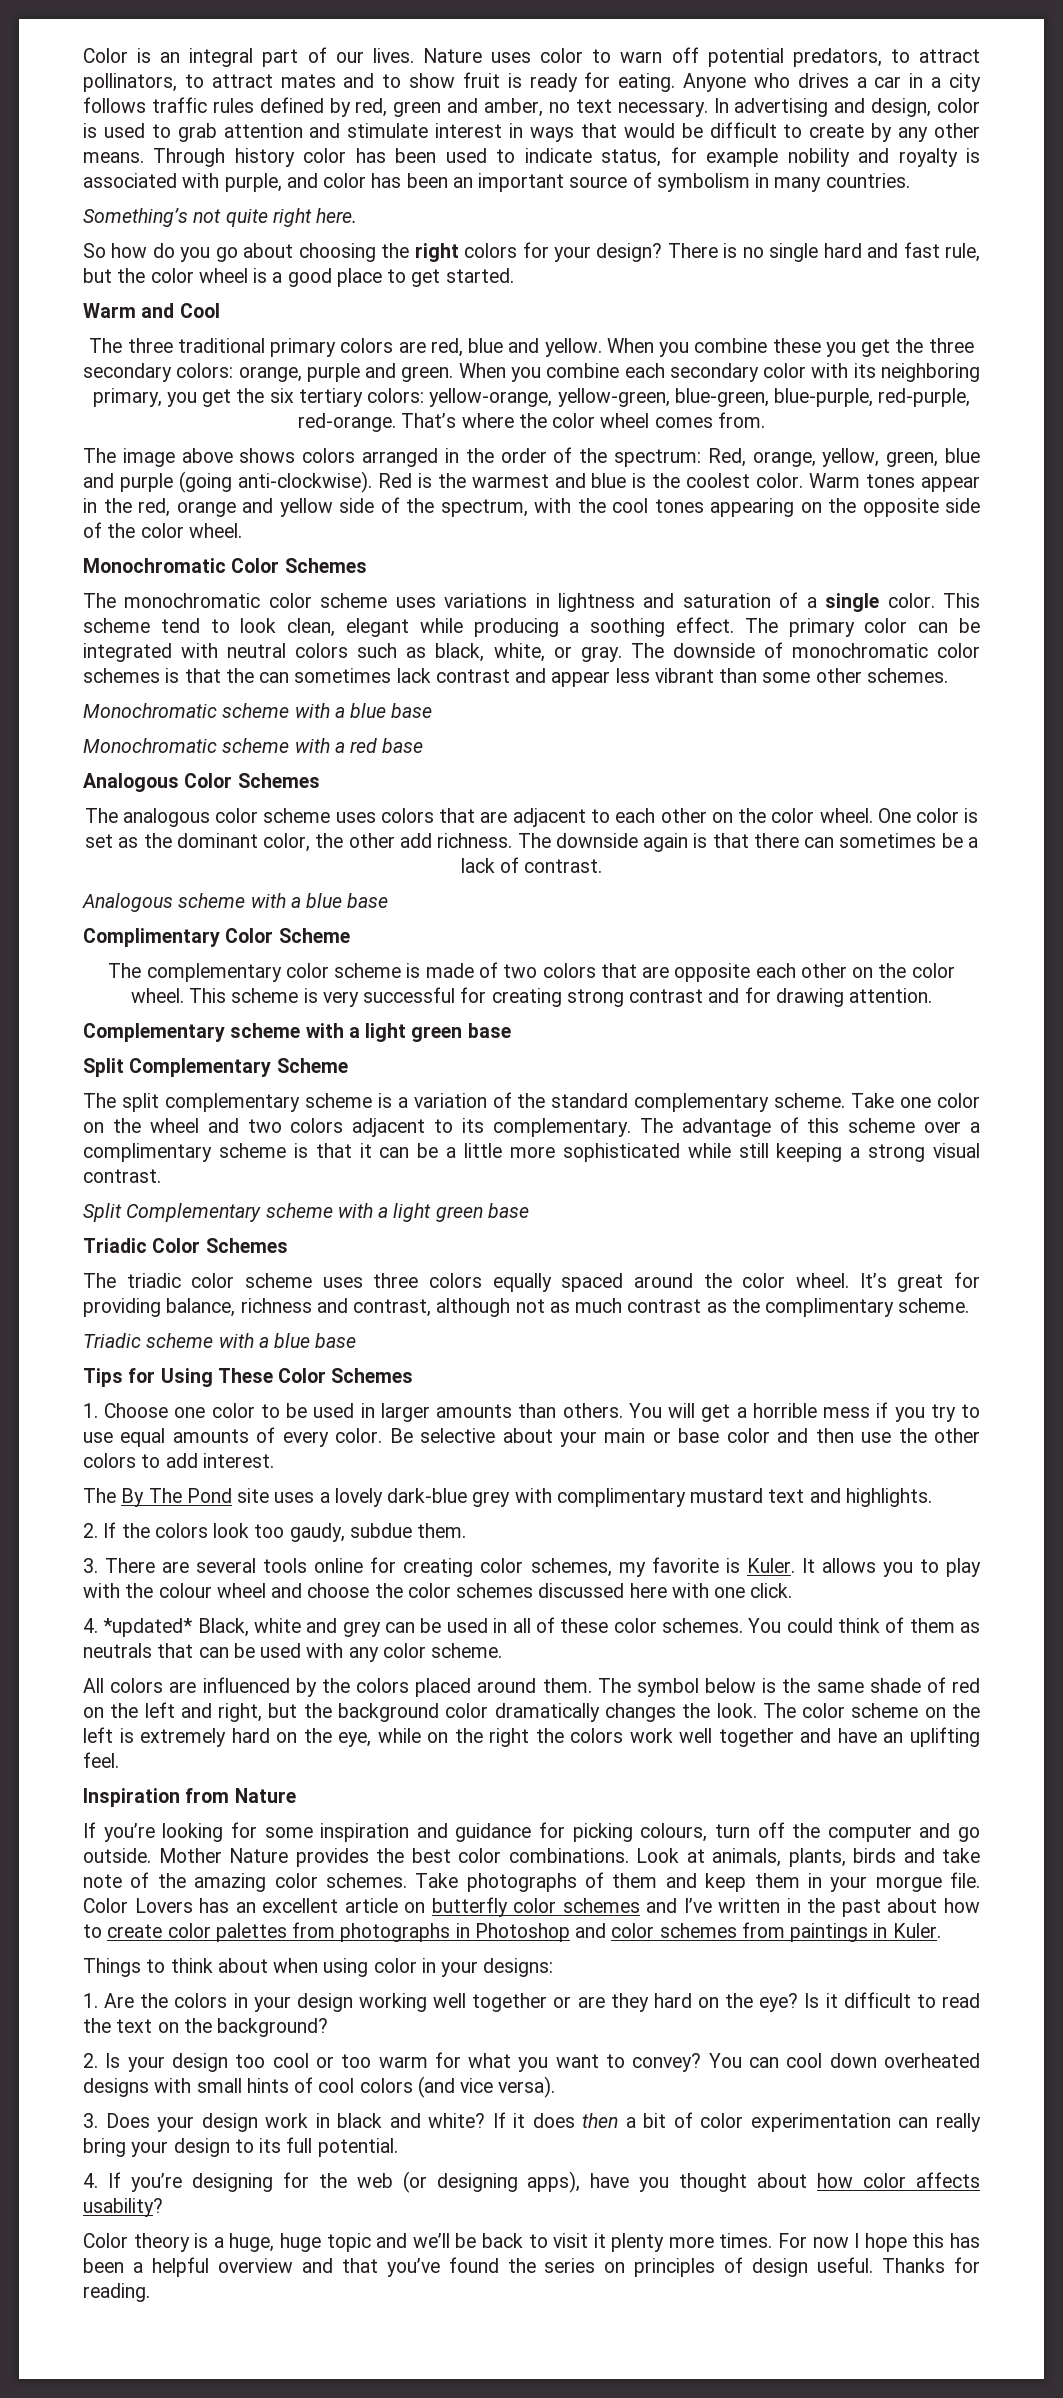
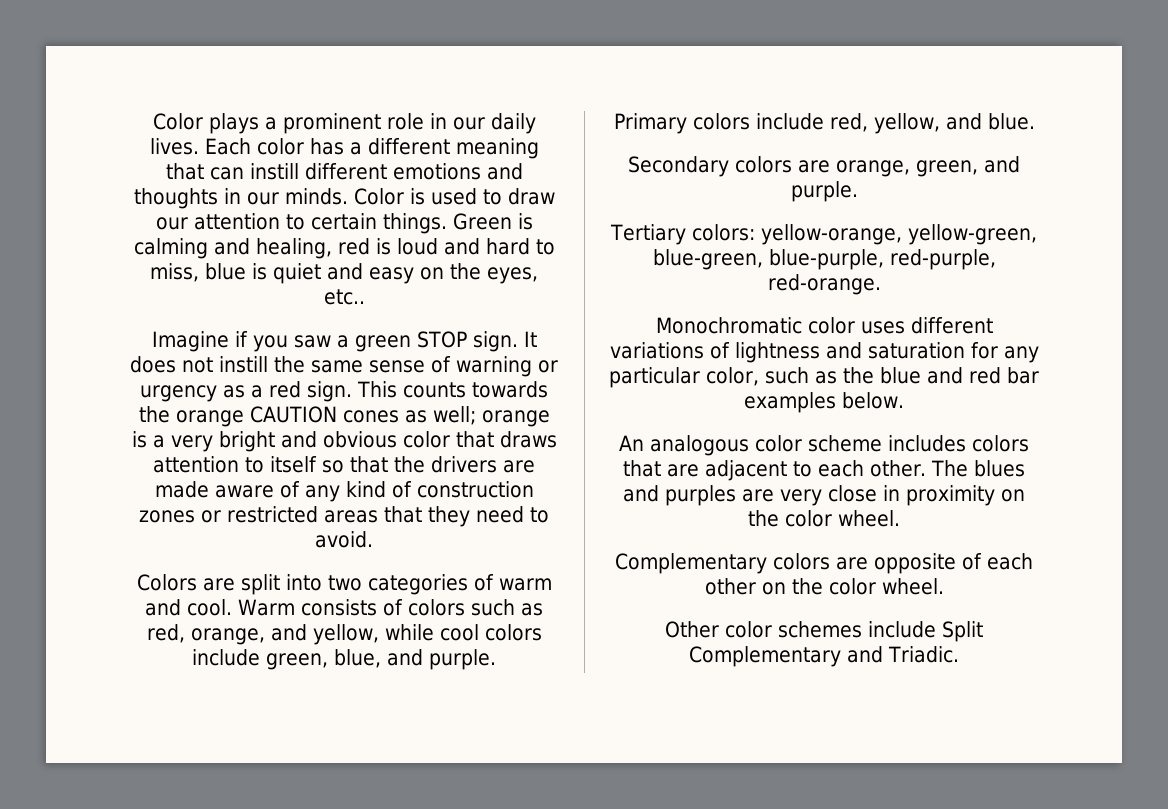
[83,47,981,67] [83,72,982,92] [83,97,980,117] [83,122,981,142] [83,147,980,167] [83,172,910,192] [83,208,358,227] [83,242,981,262] [83,268,514,287] [83,303,220,318] [89,338,974,357] [83,363,980,382] [92,388,363,407] Color is an integral part of our lives. Nature uses color to warn off potential predators, to attract pollinators, to attract mates and to show fruit is ready for eating. Anyone who drives a car in a city follows traffic rules defined by red, green and amber, no text necessary. In advertising and design, color is used to grab attention and stimulate interest in ways that would be difficult to create by any other means. Through history color has been used to indicate status, for example nobility and royalty is associated with purple, and color has been an important source of symbolism in many countries. // Something’s not quite right here. // So how do you go about choosing the right colors for your design? There is no single hard and fast rule, but the color wheel is a good place to get started. // Warm and Cool // The three traditional primary colors are red, blue and yellow. When you combine these you get the three secondary colors: orange, purple and green. When you combine each secondary color with its neighboring primary, you get the six tertiary -> [152,113,536,134] [149,138,539,159] [165,163,523,180] [133,188,555,209] [155,213,533,234] [133,238,555,259] [150,263,538,284] [323,289,365,305] [151,331,537,352] [130,356,558,377] [140,381,548,402] [138,406,550,427] [131,431,557,452] [153,456,535,473] [154,481,534,502] [139,506,549,527] [315,531,373,548] [136,574,552,595] [145,599,543,616] [146,624,542,645] [192,649,496,670] [613,113,1035,134] [628,156,1020,177] [790,181,858,202] [610,224,687,245] Color plays a prominent role in our daily lives. Each color has a different meaning that can instill different emotions and thoughts in our minds. Color is used to draw our attention to certain things. Green is calming and healing, red is loud and hard to miss, blue is quiet and easy on the eyes, etc.. // Imagine if you saw a green STOP sign. It does not instill the same sense of warning or urgency as a red sign. This counts towards the orange CAUTION cones as well; orange is a very bright and obvious color that draws attention to itself so that the drivers are made aware of any kind of construction zones or restricted areas that they need to avoid. // Colors are split into two categories of warm and cool. Warm consists of colors such as red, orange, and yellow, while cool colors include green, blue, and purple. // Primary colors include red, yellow, and blue. // Secondary colors are orange, green, and purple. // Tertiary
[401,412,765,428] [83,447,980,467] [83,471,980,493] [83,497,980,517] [83,522,242,538] [83,558,367,573] [83,592,981,612] [83,617,980,637] [83,642,980,662] [83,668,948,687] [83,703,433,718] [83,738,424,753] [83,773,320,792] [84,808,118,823] That’s where the color wheel comes from. // The image above shows colors arranged in the order of the spectrum: Red, orange, yellow, green, blue and purple (going anti-clockwise). Red is the warmest and blue is the coolest color. Warm tones appear in the red, orange and yellow side of the spectrum, with the cool tones appearing on the opposite side of the color wheel. // Monochromatic Color Schemes // The monochromatic color scheme uses variations in lightness and saturation of a single color. This scheme tend to look clean, elegant while producing a soothing effect. The primary color can be integrated with neutral colors such as black, white, or gray. The downside of monochromatic color schemes is that the can sometimes lack contrast and appear less vibrant than some other schemes. // Monochromatic scheme with a blue base // Monochromatic scheme with a red base // Analogous Color Schemes // The -> [655,317,993,334] [609,342,1039,363] [609,367,1039,388] [744,392,905,413] [619,435,644,451] // Monochromatic color uses different variations of lightness and saturation for any particular color, such as the blue and red bar examples below. // An
[335,812,376,823] uses -> [888,435,966,452] includes
[660,808,979,823] [85,833,978,852] [460,857,603,873] [82,893,389,912] [83,928,350,947] [108,962,637,982] other on the color wheel. One color is set as the dominant color, the other add richness. The downside again is that there can sometimes be a lack of contrast. // Analogous scheme with a blue base // Complimentary Color Scheme // The complementary color scheme is made of two colors that -> [869,460,1026,477] [623,485,1025,506] [748,510,900,527] [615,553,830,574] other. The blues and purples are very close in proximity on the color wheel. // Complementary colors
[755,963,955,978] [130,987,933,1007] [83,1023,511,1042] [83,1058,348,1077] [83,1092,981,1112] [83,1117,980,1137] [83,1143,980,1162] [83,1169,161,1183] [83,1203,529,1222] [83,1238,288,1253] [83,1272,980,1292] [83,1298,970,1317] [83,1333,357,1348] [83,1368,414,1387] [83,1402,980,1422] [83,1427,981,1447] [83,1453,274,1468] [83,1488,932,1507] [83,1522,467,1542] [83,1557,981,1577] [83,1583,793,1598] [83,1617,981,1637] [83,1643,503,1662] [83,1677,980,1697] [83,1702,980,1722] [83,1727,980,1747] [83,1752,119,1768] [83,1788,296,1807] [83,1822,980,1842] [83,1848,980,1867] [83,1872,980,1892] [83,1897,980,1917] [83,1922,941,1942] [83,1958,554,1977] [83,1992,980,2012] [83,2018,329,2037] [83,2052,980,2072] [83,2076,556,2098] [83,2112,981,2132] [83,2137,398,2157] [83,2171,980,2193] [83,2198,163,2217] [83,2233,981,2252] [83,2257,980,2277] [83,2283,150,2302] each other on the color wheel. This scheme is very successful for creating strong contrast and for drawing attention. // Complementary scheme with a light green base // Split Complementary Scheme // The split complementary scheme is a variation of the standard complementary scheme. Take one color on the wheel and two colors adjacent to its complementary. The advantage of this scheme over a complimentary scheme is that it can be a little more sophisticated while still keeping a strong visual contrast. // Split Complementary scheme with a light green base // Triadic Color Schemes // The triadic color scheme uses three colors equally spaced around the color wheel. It’s great for providing balance, richness and contrast, although not as much contrast as the complimentary scheme. // Triadic scheme with a blue base // Tips for Using These Color Schemes // 1. Choose one color to be used in larger amounts than others. You will get a horrible mess if you try to use equal amounts of every color. Be selective about your main or base color and then use the other colors to add interest. // The By The Pond site uses a lovely dark-blue grey with complimentary mustard text and highlights. // 2. If the colors look too gaudy, subdue them. // 3. There are several tools online for creating color schemes, my favorite is Kuler. It allows you to play with the colour wheel and choose the color schemes discussed here with one click. // 4. *updated* Black, white and grey can be used in all of these color schemes. You could think of them as neutrals that can be used with any color scheme. // All colors are influenced by the colors placed around them. The symbol below is the same shade of red on the left and right, but the background color dramatically changes the look. The color scheme on the left is extremely hard on the eye, while on the right the colors work well together and have an uplifting feel. // Inspiration from Nature // If you’re looking for some inspiration and guidance for picking colours, turn off the computer and go outside. Mother Nature provides the best color combinations. Look at animals, plants, birds and take note of the amazing color schemes. Take photographs of them and keep them in your morgue file. Color Lovers has an excellent article on butterfly color schemes and I’ve written in the past about how to create color palettes from photographs in Photoshop and color schemes from paintings in Kuler. // Things to think about when using color in your designs: // 1. Are the colors in your design working well together or are they hard on the eye? Is it difficult to read the text on the background? // 2. Is your design too cool or too warm for what you want to convey? You can cool down overheated designs with small hints of cool colors (and vice versa). // 3. Does your design work in black and white? If it does then a bit of color experimentation can really bring your design to its full potential. // 4. If you’re designing for the web (or designing apps), have you thought about how color affects usability? // Color theory is a huge, huge topic and we’ll be back to visit it plenty more times. For now I hope this has been a helpful overview and that you’ve found the series on principles of design useful. Thanks for reading. -> [962,553,1033,570] [704,578,944,595] [665,621,983,642] [689,646,960,667] of each other on the color wheel. // Other color schemes include Split Complementary and Triadic.

